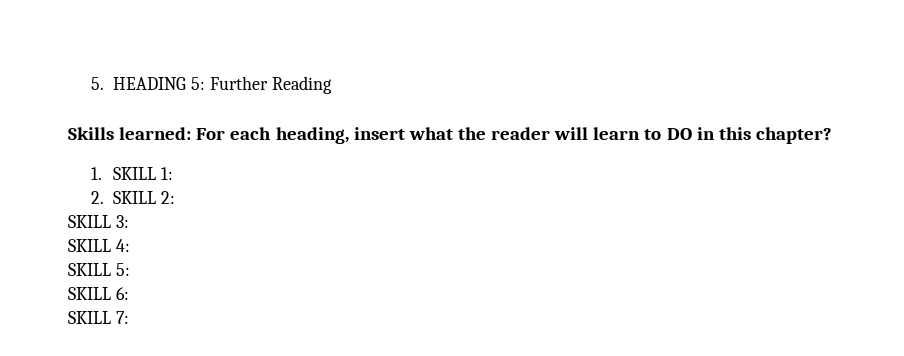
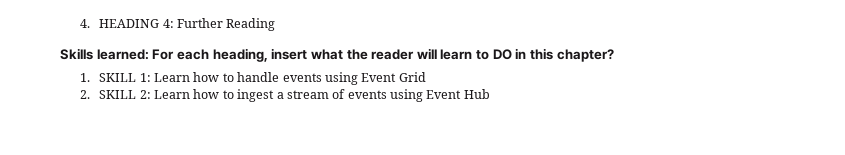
[90,77,206,90] 5. HEADING 5: -> [79,19,174,28] 4. HEADING 4:
[90,191,176,204] [68,215,129,228] [68,239,130,252] [68,263,130,276] [68,287,129,300] [68,311,129,324] // 2. SKILL 2: // SKILL 3: // SKILL 4: // SKILL 5: // SKILL 6: // SKILL 7: -> [154,72,426,85] [79,89,490,102] Learn how to handle events using Event Grid // 2. SKILL 2: Learn how to ingest a stream of events using Event Hub

